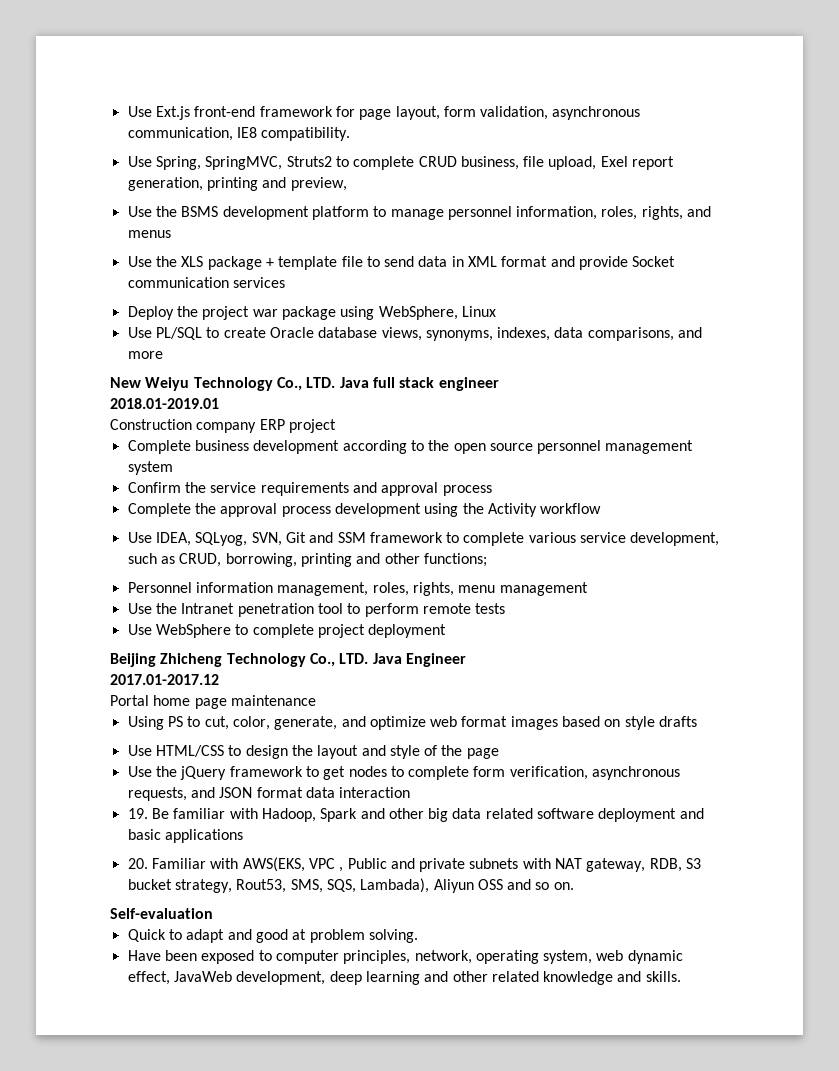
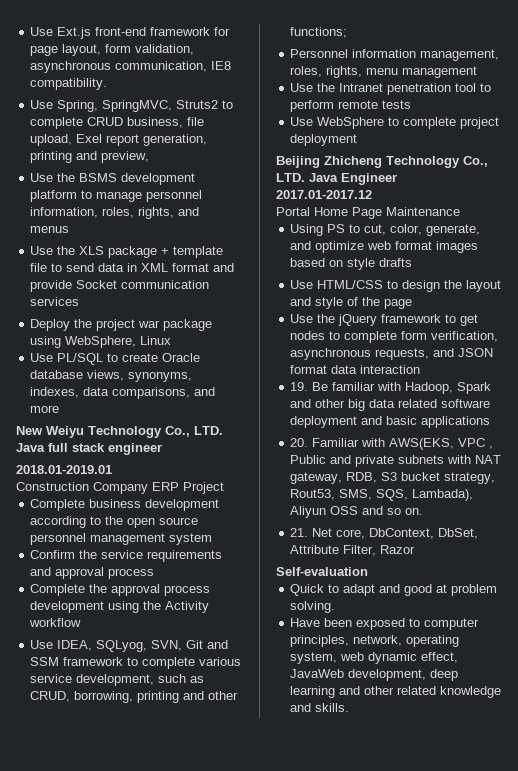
[196,419,336,433] company ERP project -> [93,482,224,494] Company ERP Project
[153,695,316,709] home page maintenance -> [314,207,460,219] Home Page Maintenance
(574, 886) none -> [290,528,479,539] [290,545,416,556] // 21. Net core, DbContext, DbSet, Attribute Filter, Razor

